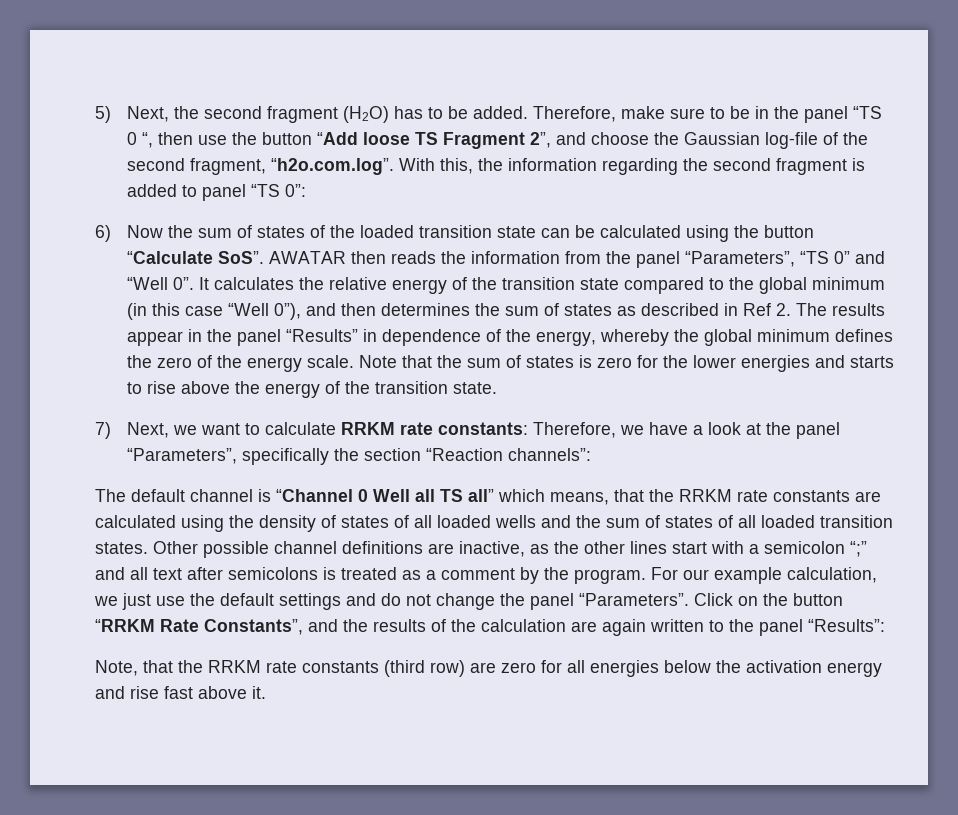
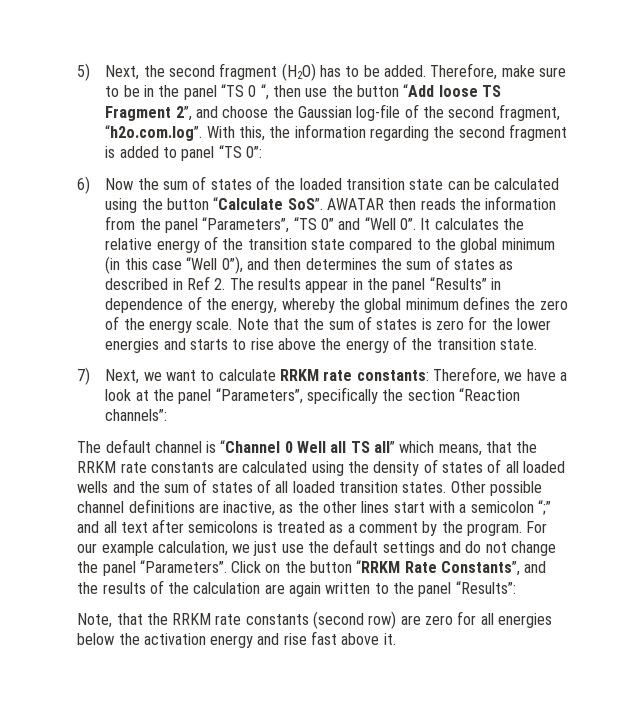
[384,660,426,677] (third -> [313,611,365,629] (second

